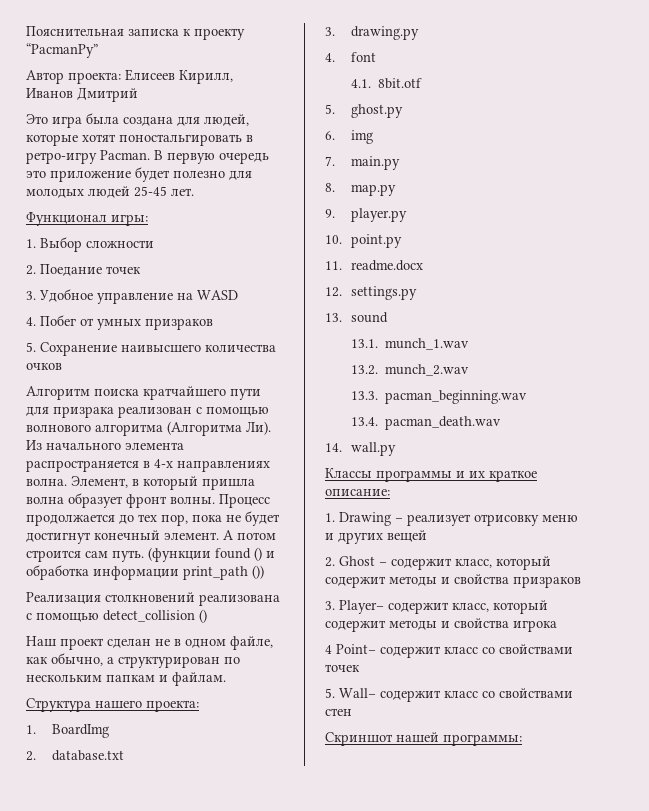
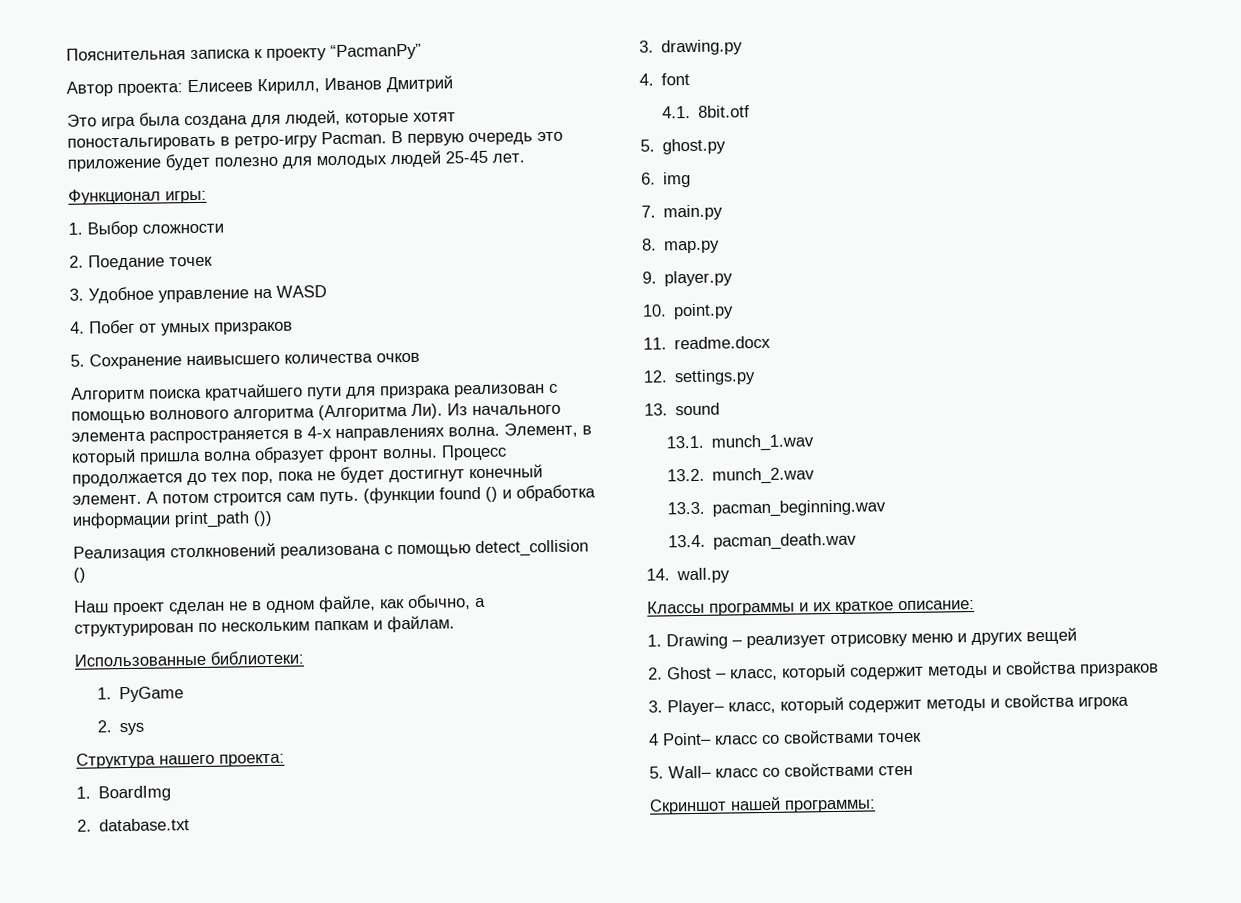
(226, 679) none -> [74,650,304,667] [96,686,184,703] [96,720,144,736] // Использованные библиотеки: // 1. PyGame // 2. sys
[391,558,452,570] содержит -> (727, 676) none
[388,602,449,614] содержит -> (725, 707) none
[380,646,441,658] содержит -> (712, 739) none
[380,690,441,702] содержит -> (712, 772) none

